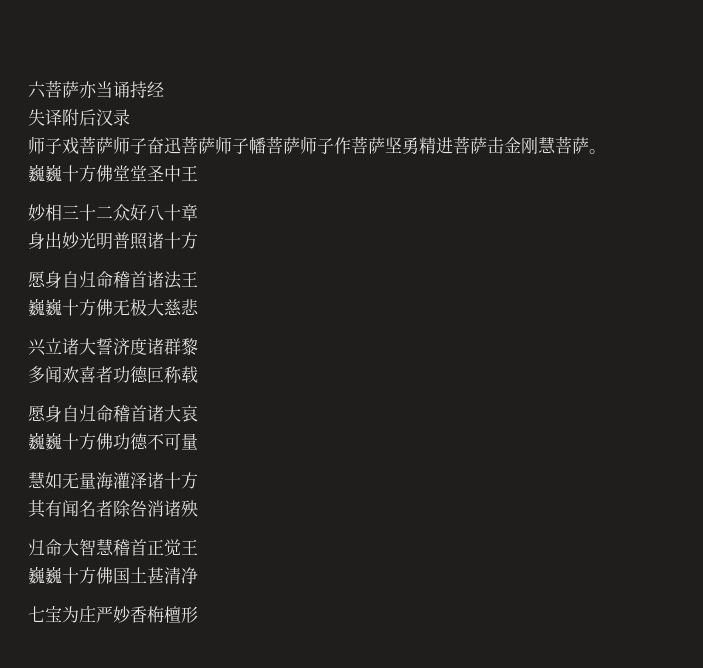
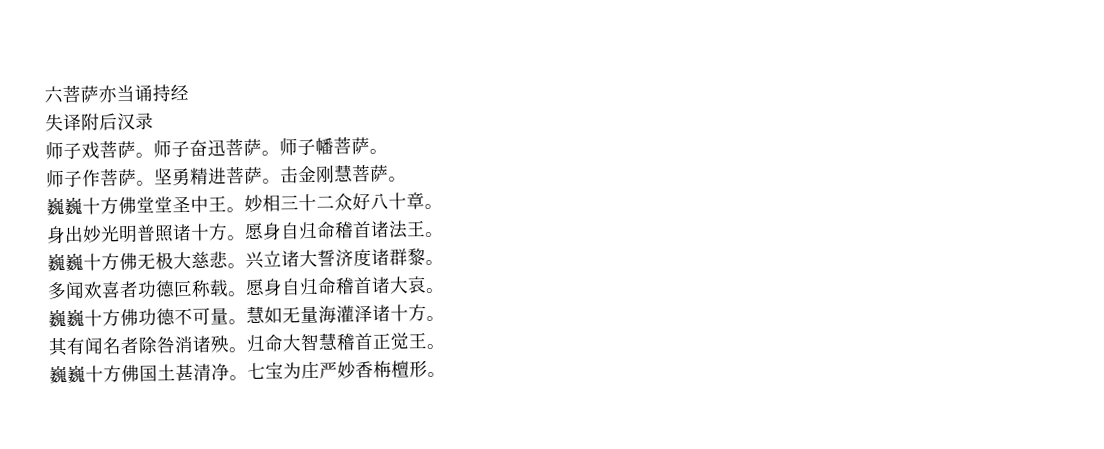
(113, 145) none -> [135,152,154,158] 。
(215, 145) none -> [261,150,280,156] 。
(300, 145) none -> [369,148,388,154] 。 //
(385, 145) none -> [136,180,155,186] 。
(487, 145) none -> [262,178,281,184] 。
(198, 173) // -> [226,207,245,213] 。
(198, 212) none -> [424,203,443,210] 。
(198, 240) // -> [227,235,246,241] 。
(198, 279) none -> [425,231,444,238] 。
(199, 307) // -> [227,263,246,269] 。
(198, 346) none -> [425,259,444,266] 。
(198, 374) // -> [228,291,247,297] 。
(198, 413) none -> [426,287,445,294] 。
(198, 441) // -> [228,319,247,325] 。
(198, 480) none -> [426,315,445,322] 。
(198, 508) // -> [228,347,248,353] 。
(198, 547) none -> [426,343,446,350] 。
(198, 575) // -> [229,375,248,381] 。
(198, 614) none -> [427,371,446,378] 。

